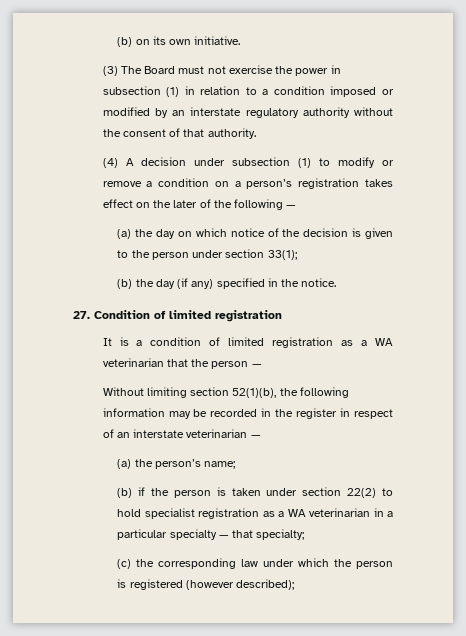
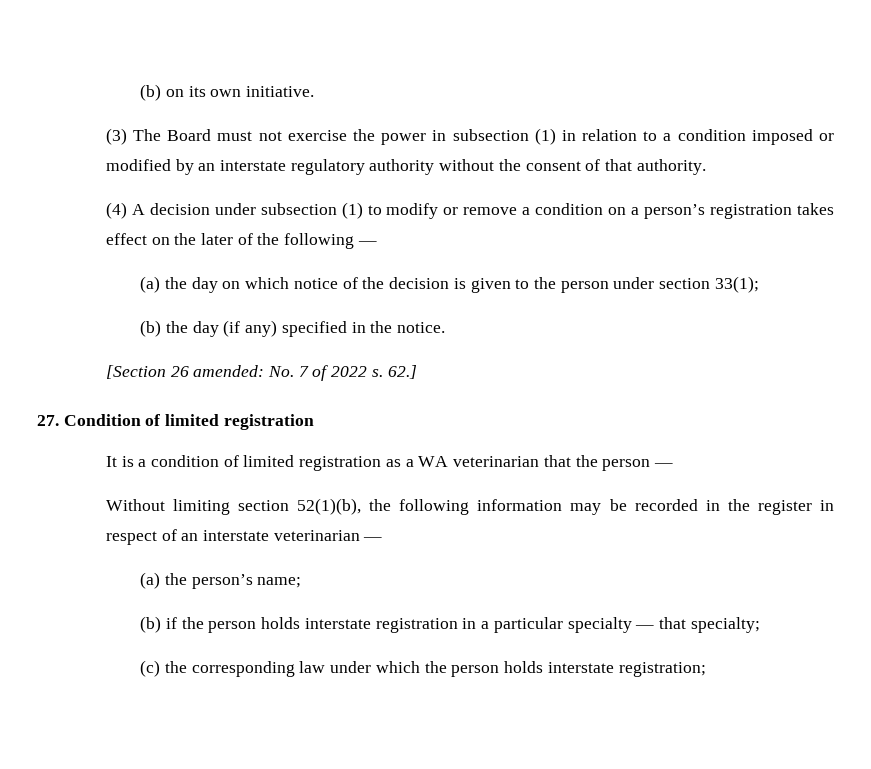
(337, 282) none -> [105,365,417,381] // [Section 26 amended: No. 7 of 2022 s. 62.]
[216,487,393,498] [117,508,371,519] is taken under section 22(2) to hold specialist registration as a WA veterinarian -> [261,617,458,633] holds interstate registration
[117,579,295,590] is registered (however described); -> [504,661,706,677] holds interstate registration;

